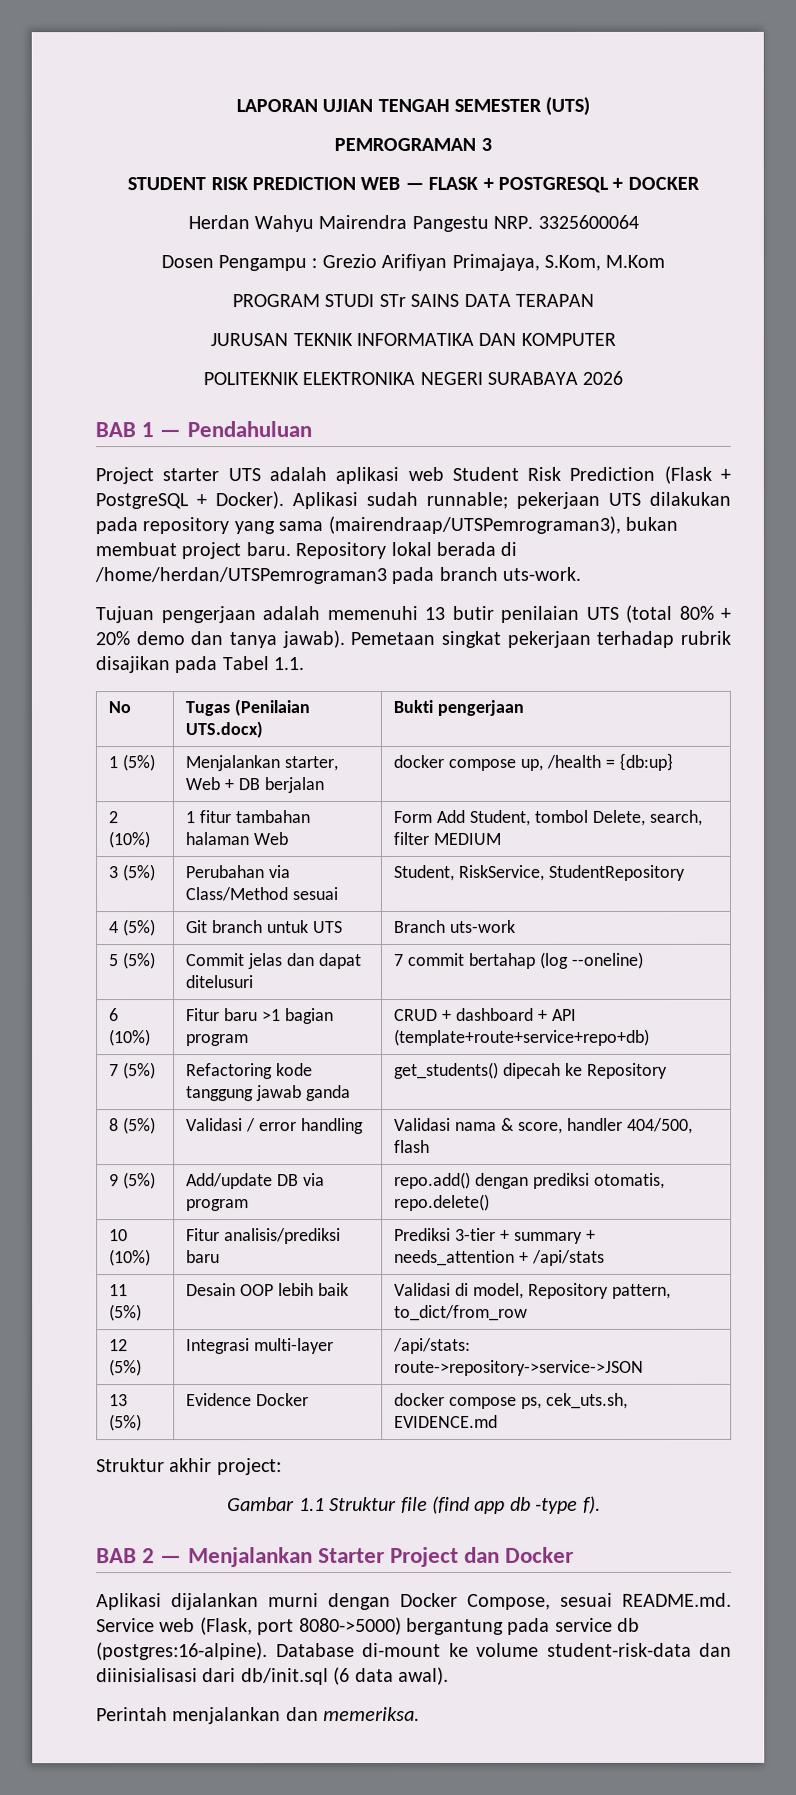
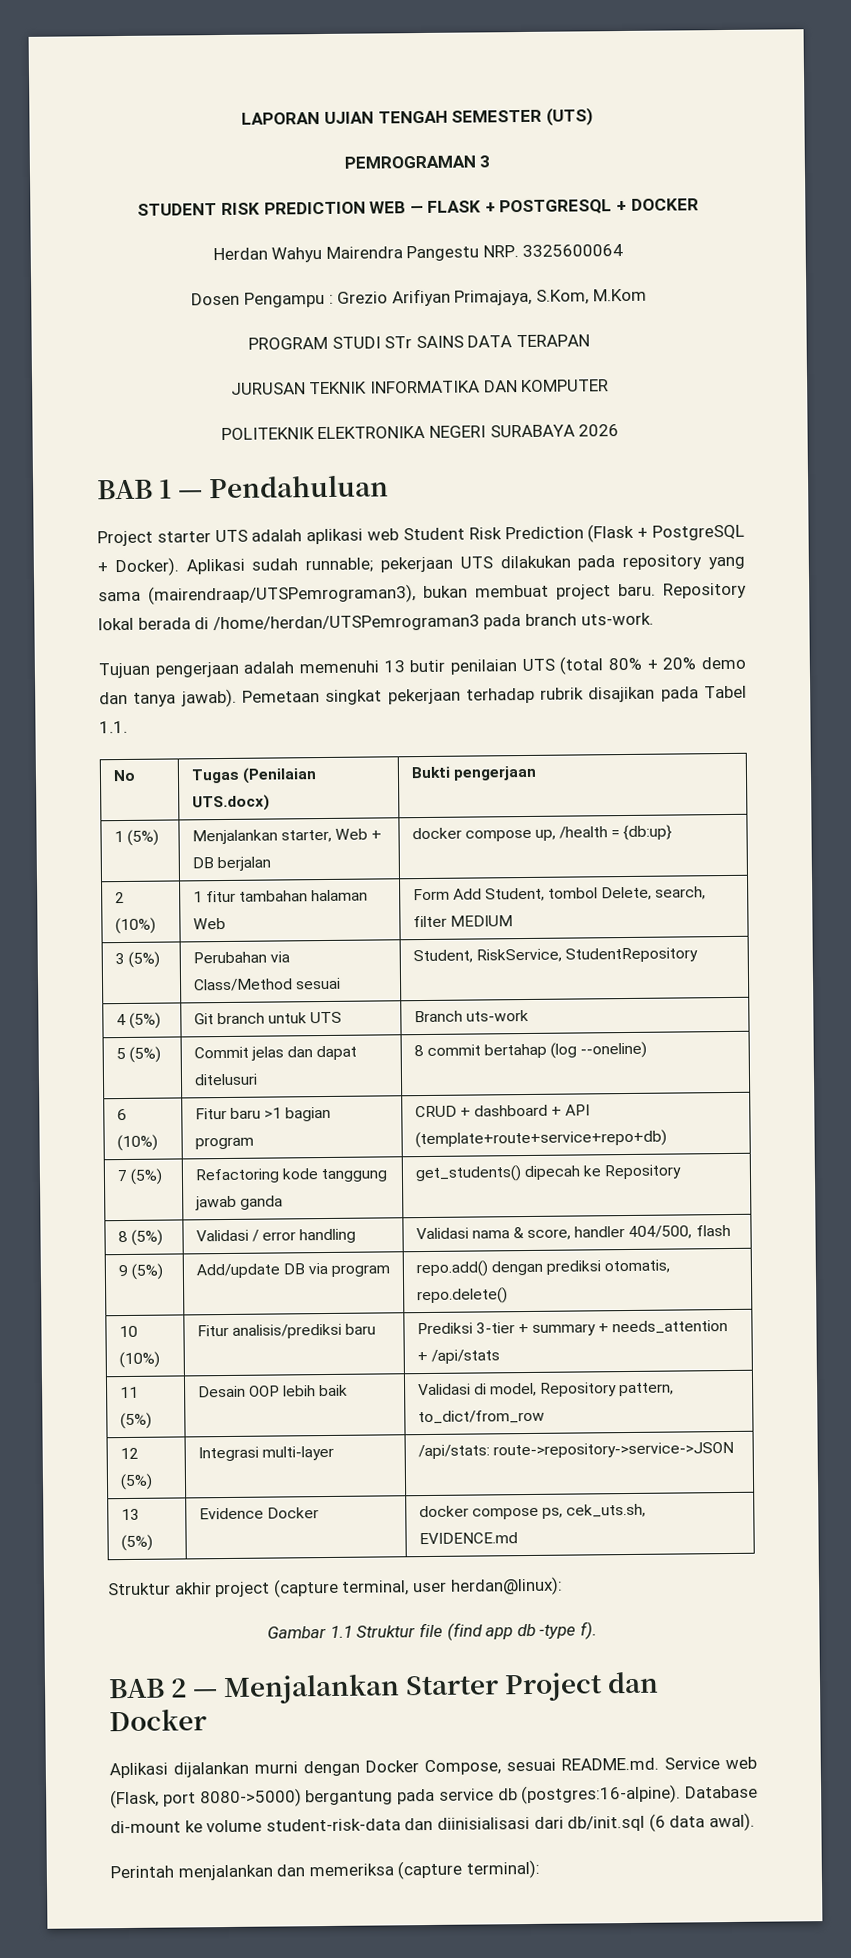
[394,953,405,967] 7 -> [413,1045,424,1057] 8
[216,1458,282,1476] project: -> [214,1576,563,1598] project (capture terminal, user herdan@linux):
[323,1706,421,1722] memeriksa. -> [308,1859,540,1880] memeriksa (capture terminal):

